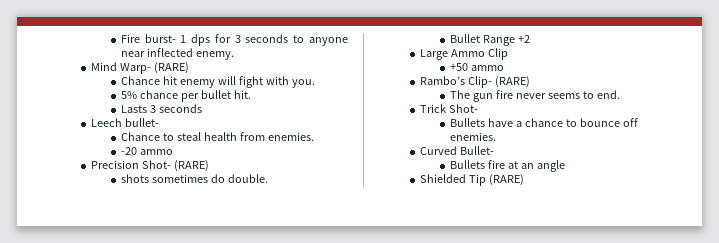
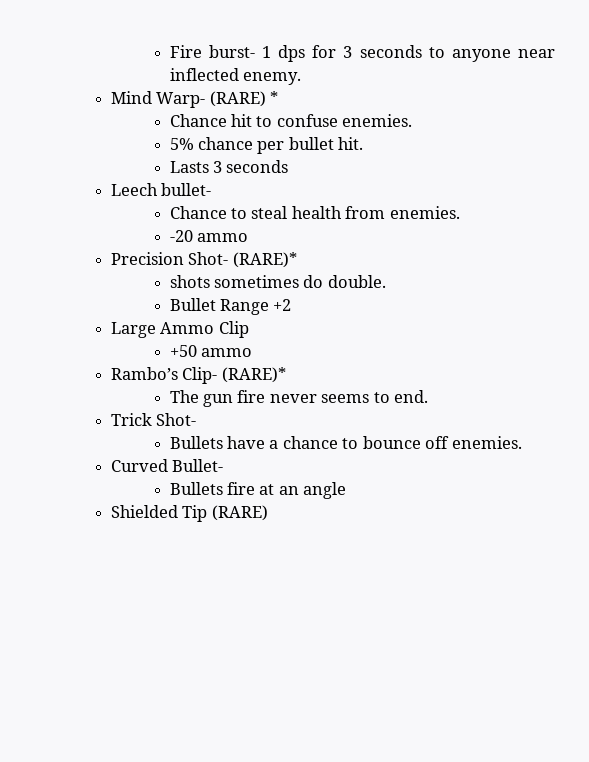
(189, 68) none -> [270,91,279,104] *
[179,76,315,88] enemy will fight with you. -> [256,114,413,127] to confuse enemies.
[173,160,209,172] (RARE) -> [232,252,297,268] (RARE)*
[494,76,530,88] (RARE) -> [221,367,286,383] (RARE)*

